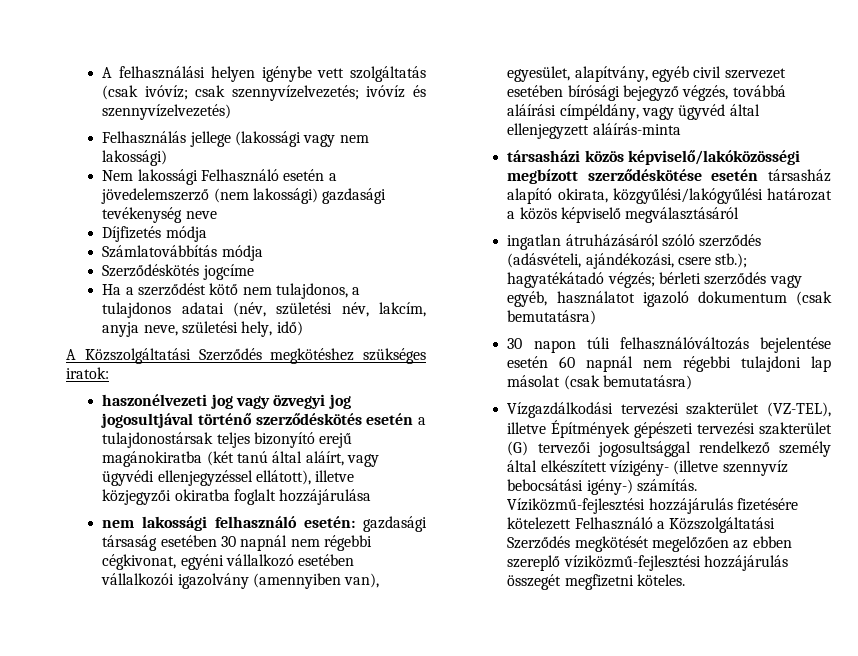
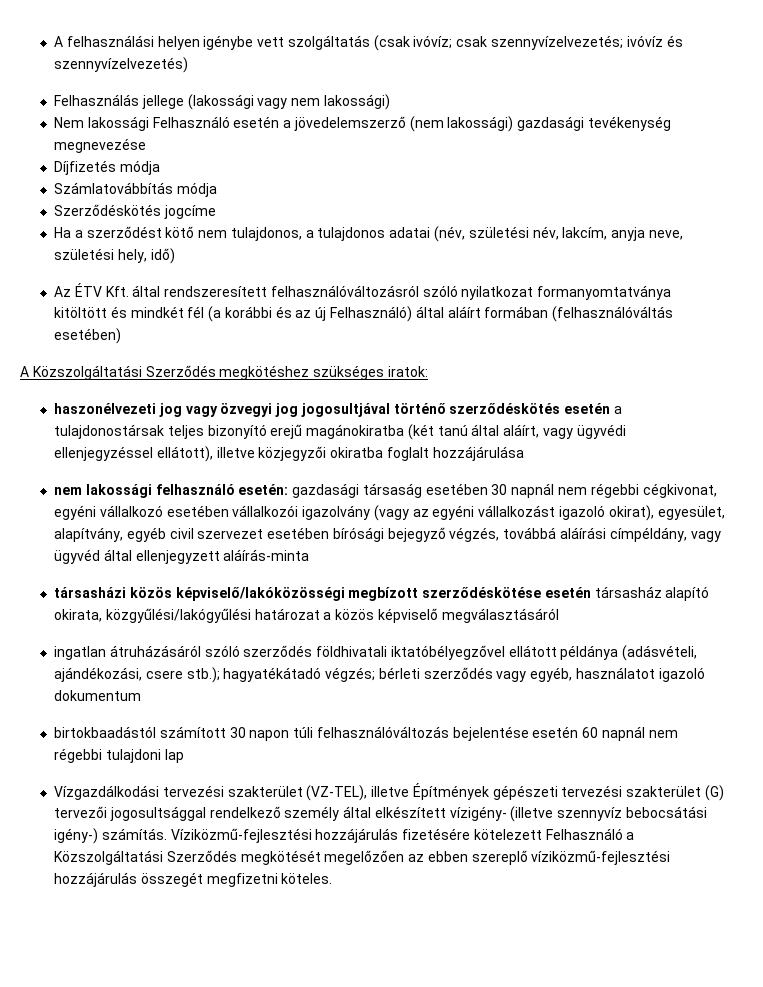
[185,211,217,219] neve -> [54,138,147,153] megnevezése
(303, 328) none -> [54,283,672,300] [54,306,674,322] [54,328,122,344] // Az ÉTV Kft. által rendszeresített felhasználóváltozásról szóló nyilatkozat formanyomtatványa kitöltött és mindkét fél (a korábbi és az új Felhasználó) által aláírt formában (felhasználóváltás esetében)
[253,573,380,589] (amennyiben van), -> [373,505,654,521] (vagy az egyéni vállalkozást igazoló okirat),
(762, 240) none -> [316,645,619,660] földhivatali iktatóbélyegzővel ellátott példánya
[796,291,832,306] [507,310,597,325] (csak bemutatásra) // -> [54,726,226,738] // birtokbaadástól számított
[507,375,693,390] másolat (csak bemutatásra) -> (184, 756) none

